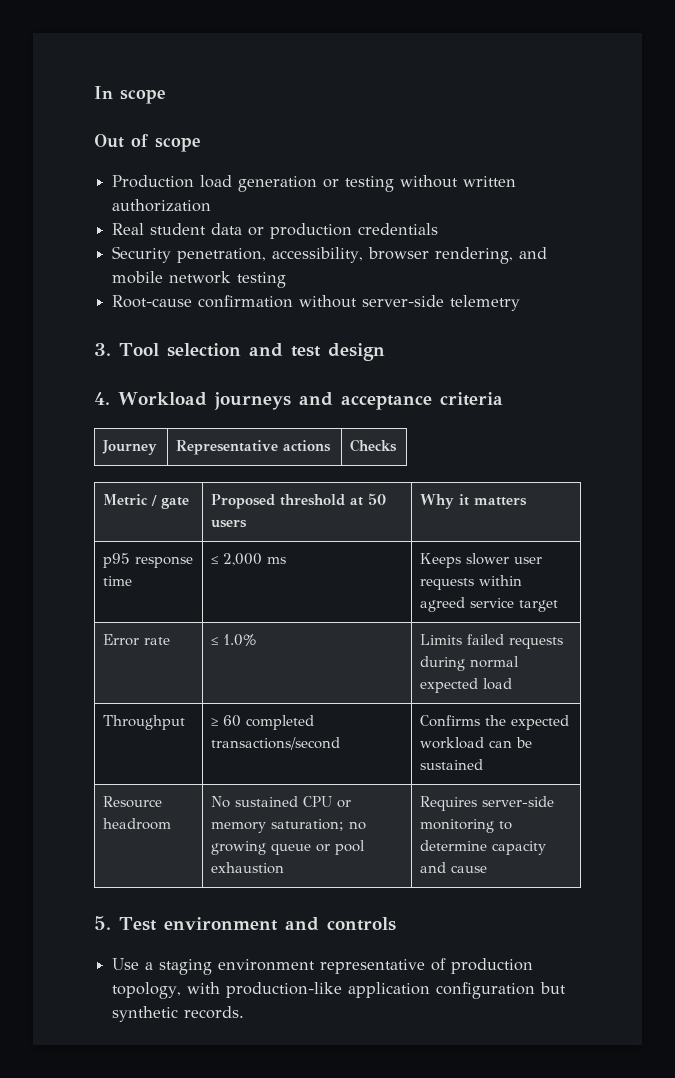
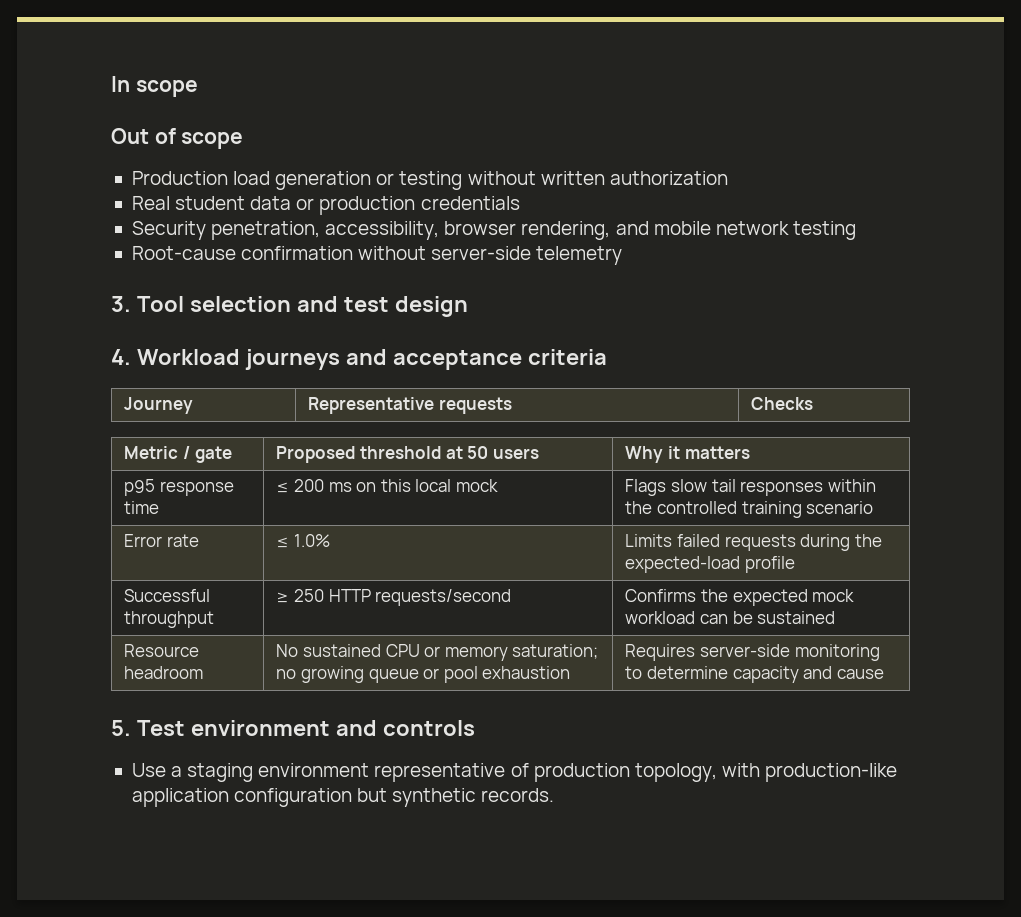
[283,440,332,452] actions -> [439,397,513,414] requests
[223,553,263,566] 2,000 -> [294,479,325,492] 200
[420,553,543,568] [420,575,523,590] [420,597,559,612] | Keeps slower user requests within agreed service target -> [356,479,498,492] [625,479,876,496] [625,501,874,518] on this local mock | Flags slow tail responses within the controlled training scenario
[470,656,520,668] [420,678,513,693] [103,715,186,730] [211,715,315,730] [211,737,341,750] normal expected load // Throughput | ≥ 60 completed transactions/second -> [854,534,882,547] [625,556,796,573] [124,589,211,602] [124,611,215,628] [276,589,512,606] the expected-load profile // Successful throughput | ≥ 250 HTTP requests/second
(570, 722) none -> [812,589,855,602] mock

